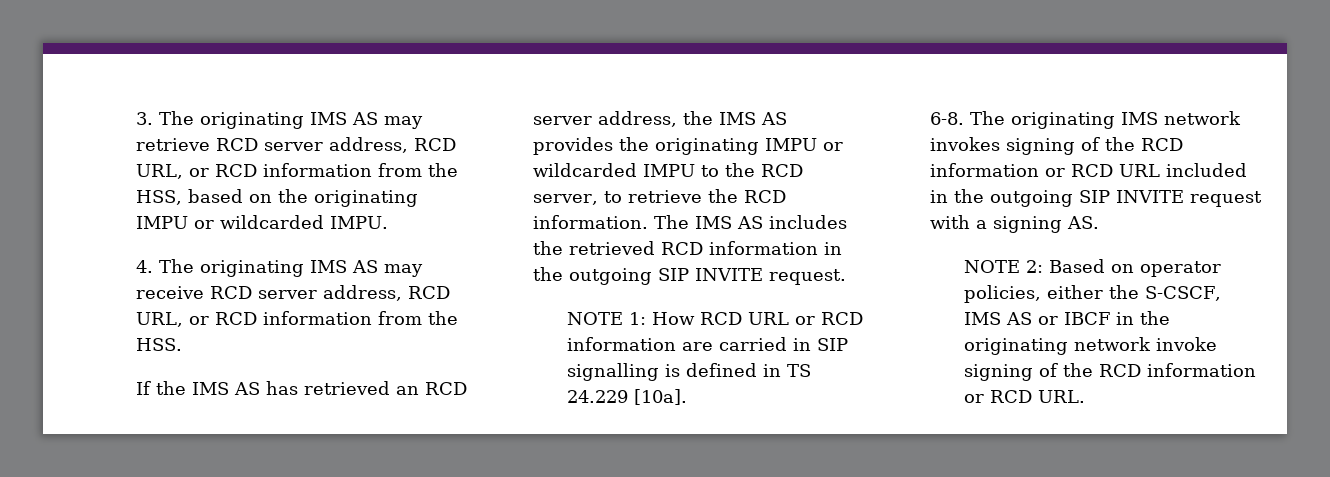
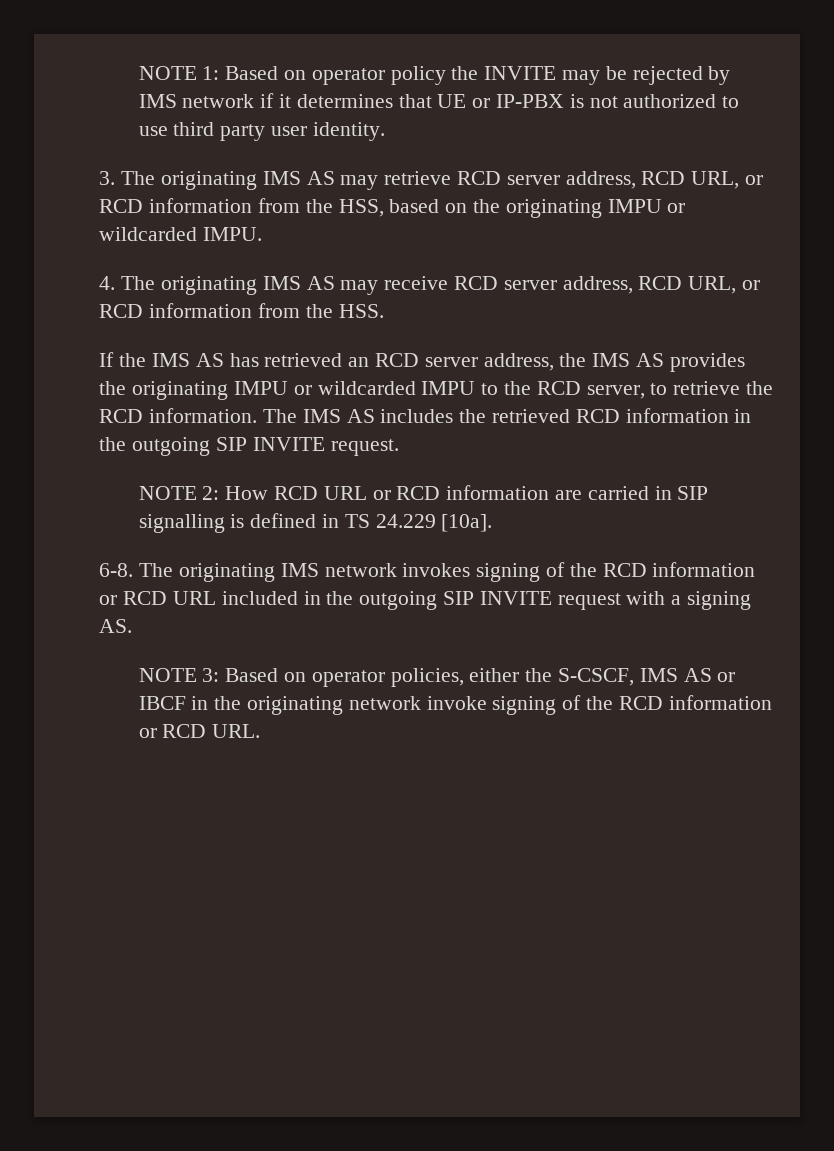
(135, 118) none -> [138,66,731,85] [138,93,740,108] [138,122,385,141] NOTE 1: Based on operator policy the INVITE may be rejected by IMS network if it determines that UE or IP-PBX is not authorized to use third party user identity. //
[629,312,647,325] 1: -> [202,486,220,500] 2:
[1026,260,1044,273] 2: -> [202,668,220,682] 3:

